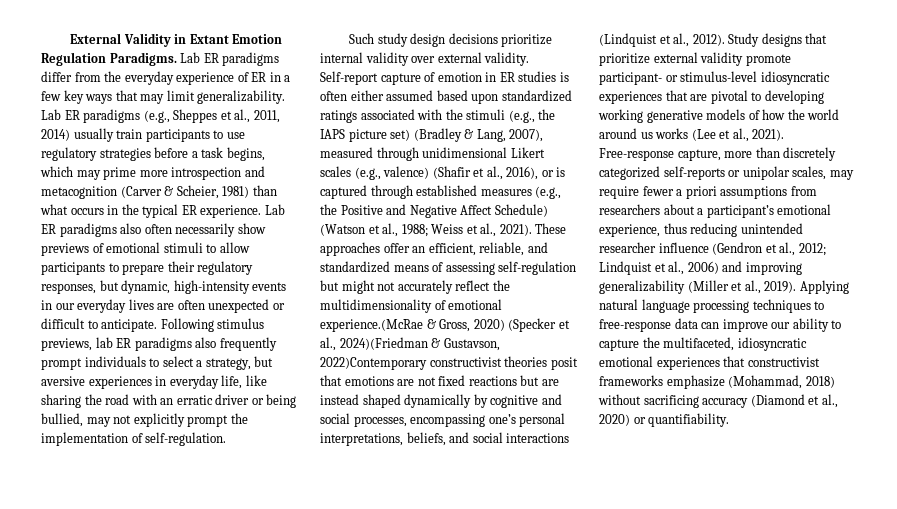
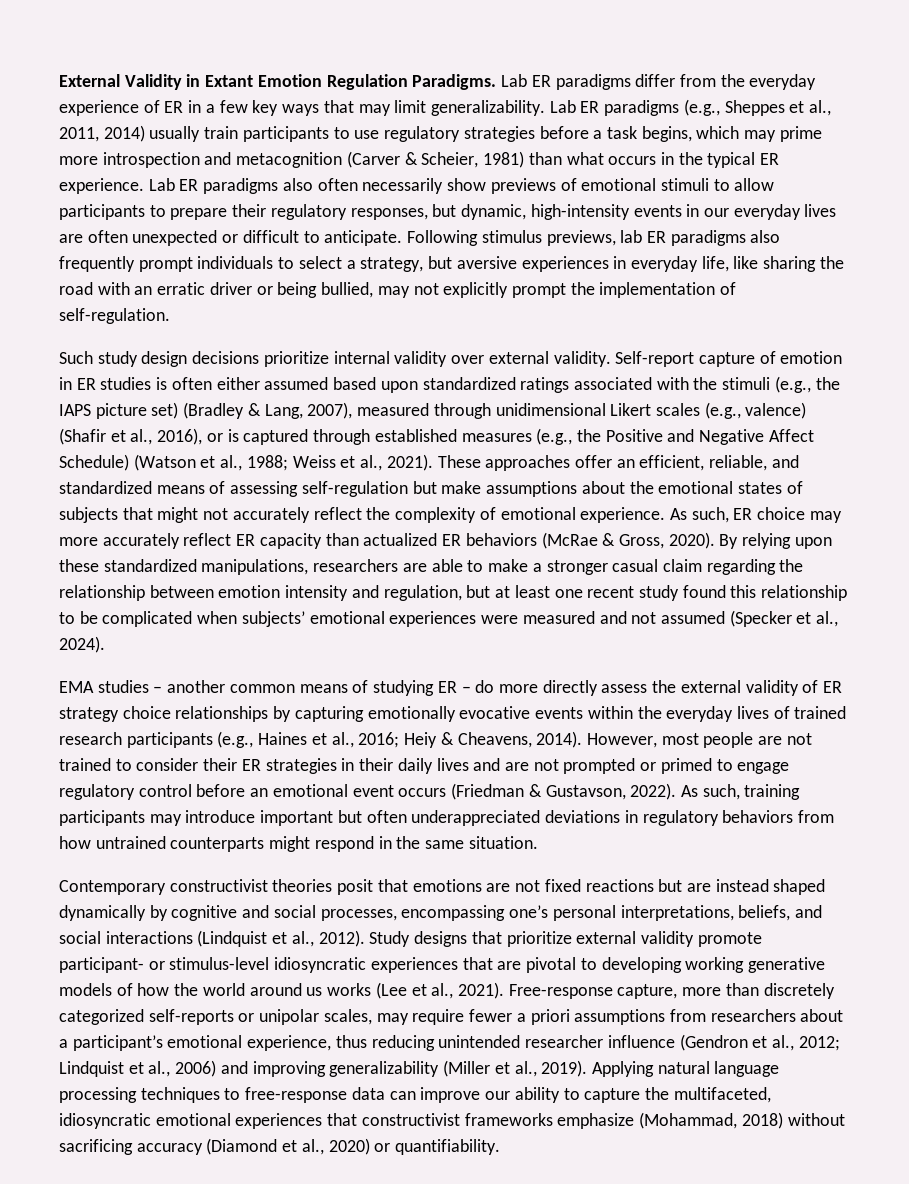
(339, 285) none -> [441,481,803,497] [59,507,153,523] make assumptions about the emotional states of subjects that
[320,299,503,313] [320,318,570,332] [320,337,500,351] [320,357,427,370] multidimensionality of emotional experience.(McRae & Gross, 2020) (Specker et al., 2024)(Friedman & Gustavson, 2022)Contemporary -> [395,507,842,523] [59,532,832,549] [59,559,804,575] [59,585,848,601] [59,610,839,627] [59,636,105,653] [59,680,843,696] [59,706,847,722] [59,731,812,748] [59,758,790,774] [59,783,801,800] [59,810,834,826] [59,836,538,852] [59,880,166,895] complexity of emotional experience. As such, ER choice may more accurately reflect ER capacity than actualized ER behaviors (McRae & Gross, 2020). By relying upon these standardized manipulations, researchers are able to make a stronger casual claim regarding the relationship between emotion intensity and regulation, but at least one recent study found this relationship to be complicated when subjects’ emotional experiences were measured and not assumed (Specker et al., 2024). // EMA studies – another common means of studying ER – do more directly assess the external validity of ER strategy choice relationships by capturing emotionally evocative events within the everyday lives of trained research participants (e.g., Haines et al., 2016; Heiy & Cheavens, 2014). However, most people are not trained to consider their ER strategies in their daily lives and are not prompted or primed to engage regulatory control before an emotional event occurs (Friedman & Gustavson, 2022). As such, training participants may introduce important but often underappreciated deviations in regulatory behaviors from how untrained counterparts might respond in the same situation. // Contemporary

